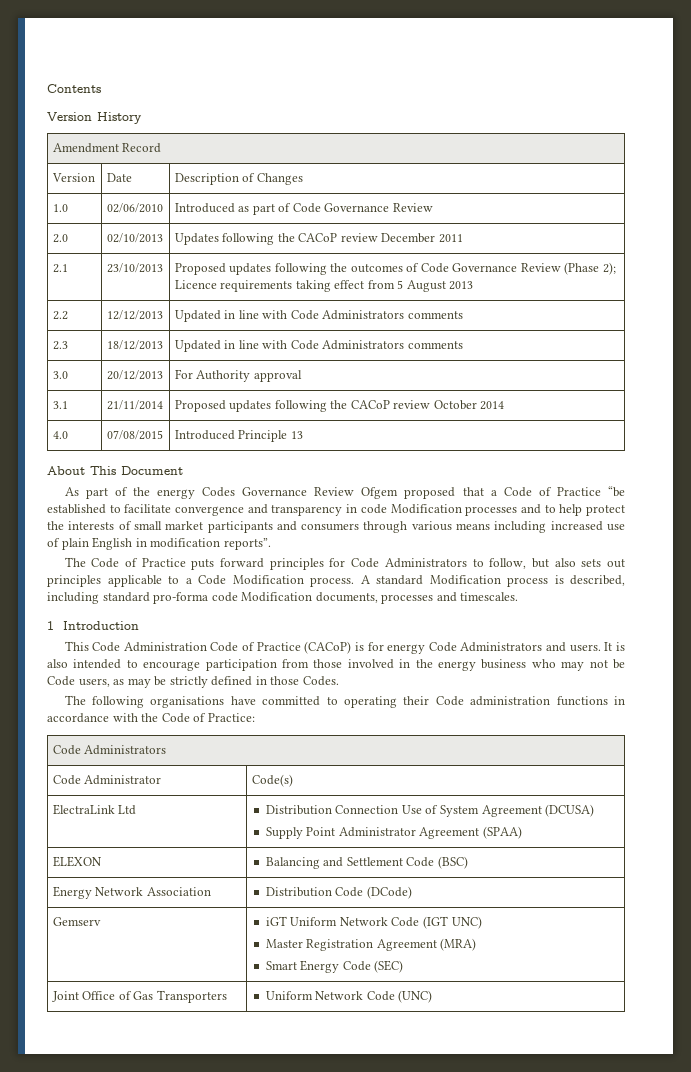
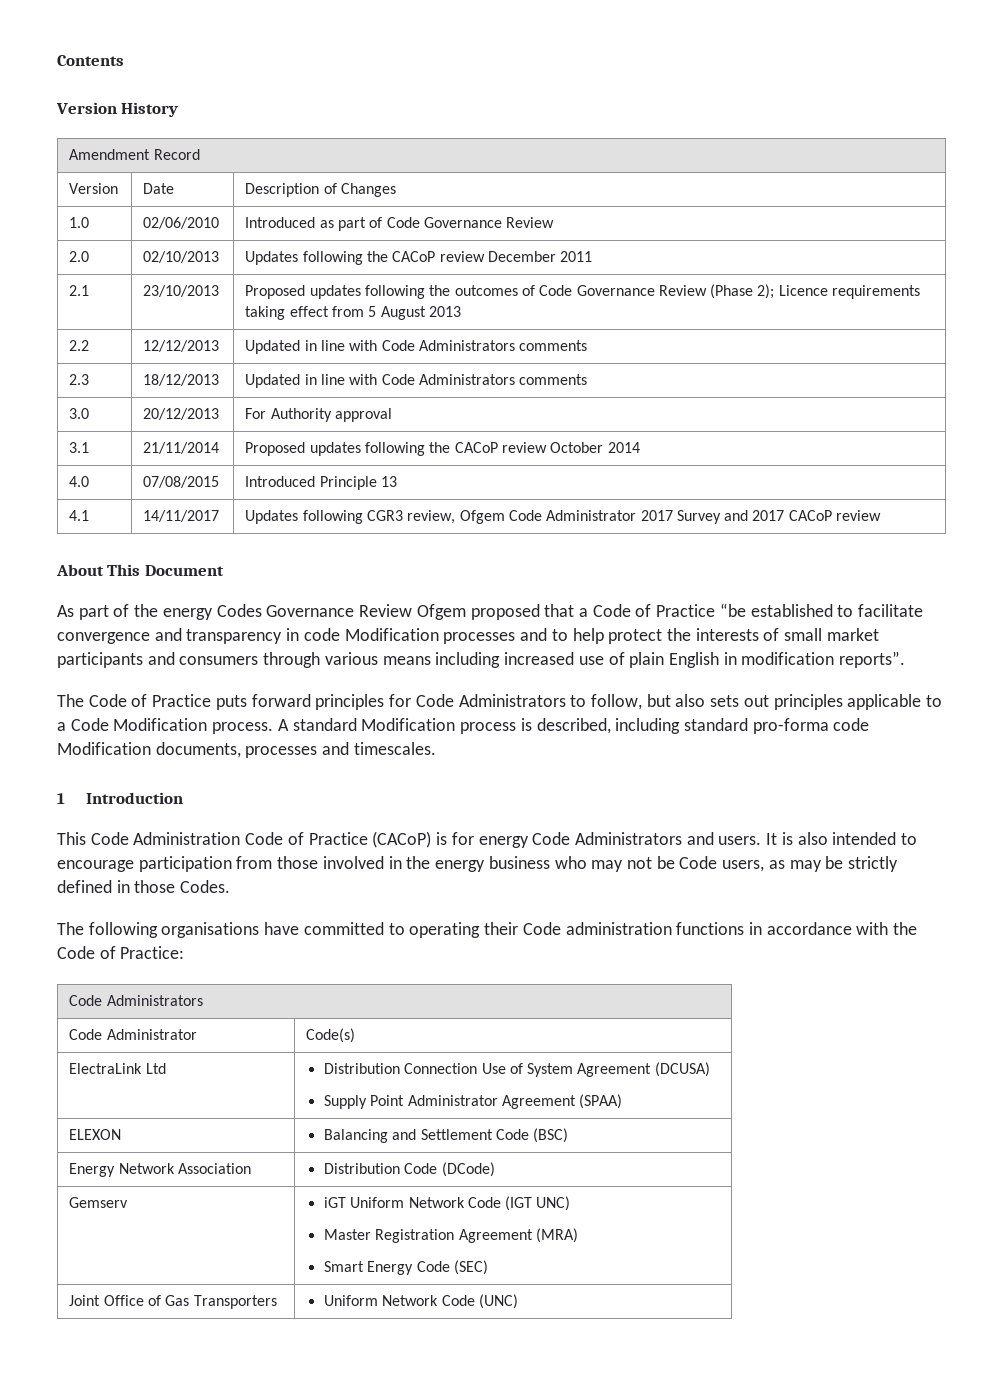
(303, 435) none -> [69,510,90,521] [143,510,220,522] [245,510,882,524] // 4.1 | 14/11/2017 | Updates following CGR3 review, Ofgem Code Administrator 2017 Survey and 2017 CACoP review

